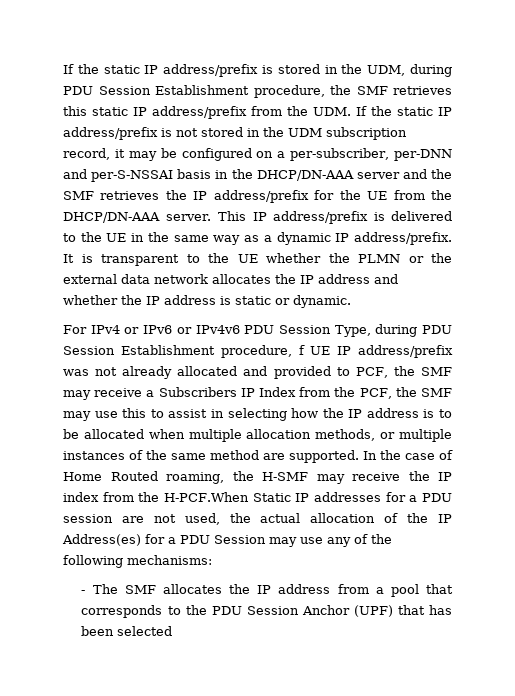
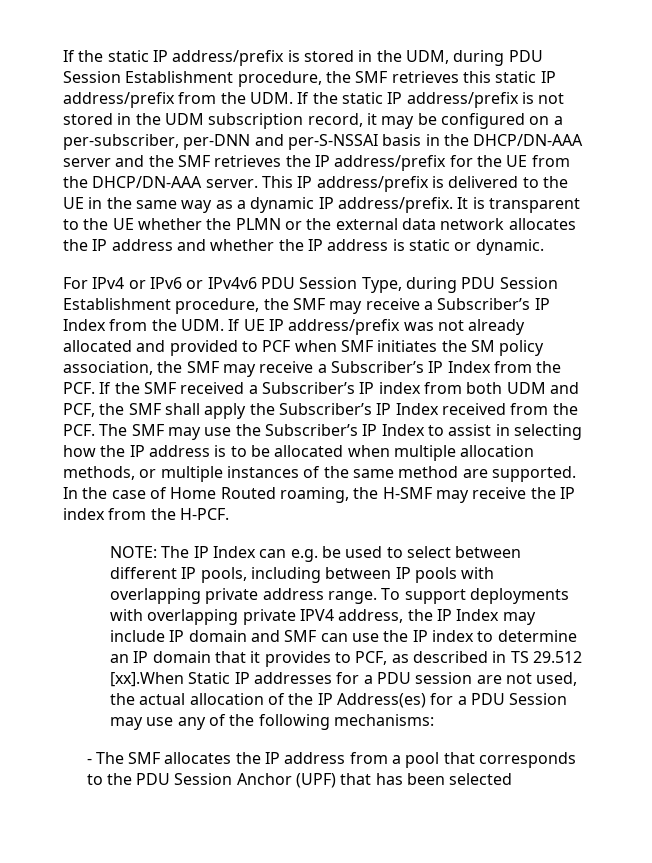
[298,345,305,355] f -> [263,298,550,314] [63,319,241,331] the SMF may receive a Subscriber’s IP Index from the UDM. If
[355,366,453,378] [63,387,453,400] [63,408,147,421] PCF, the SMF may receive a Subscribers IP Index from the PCF, the SMF may use this -> [262,340,545,356] [63,361,562,377] [63,382,579,394] [63,403,578,419] [63,424,425,440] PCF when SMF initiates the SM policy association, the SMF may receive a Subscriber’s IP Index from the PCF. If the SMF received a Subscriber’s IP index from both UDM and PCF, the SMF shall apply the Subscriber’s IP Index received from the PCF. The SMF may use the Subscriber’s IP Index
[164,492,250,502] H-PCF.When -> [179,508,229,520] [110,546,522,562] [110,567,495,583] [110,588,569,604] [110,609,536,625] [110,630,577,642] [110,651,582,667] [110,672,185,687] H-PCF. // NOTE: The IP Index can e.g. be used to select between different IP pools, including between IP pools with overlapping private address range. To support deployments with overlapping private IPV4 address, the IP Index may include IP domain and SMF can use the IP index to determine an IP domain that it provides to PCF, as described in TS 29.512 [xx].When

